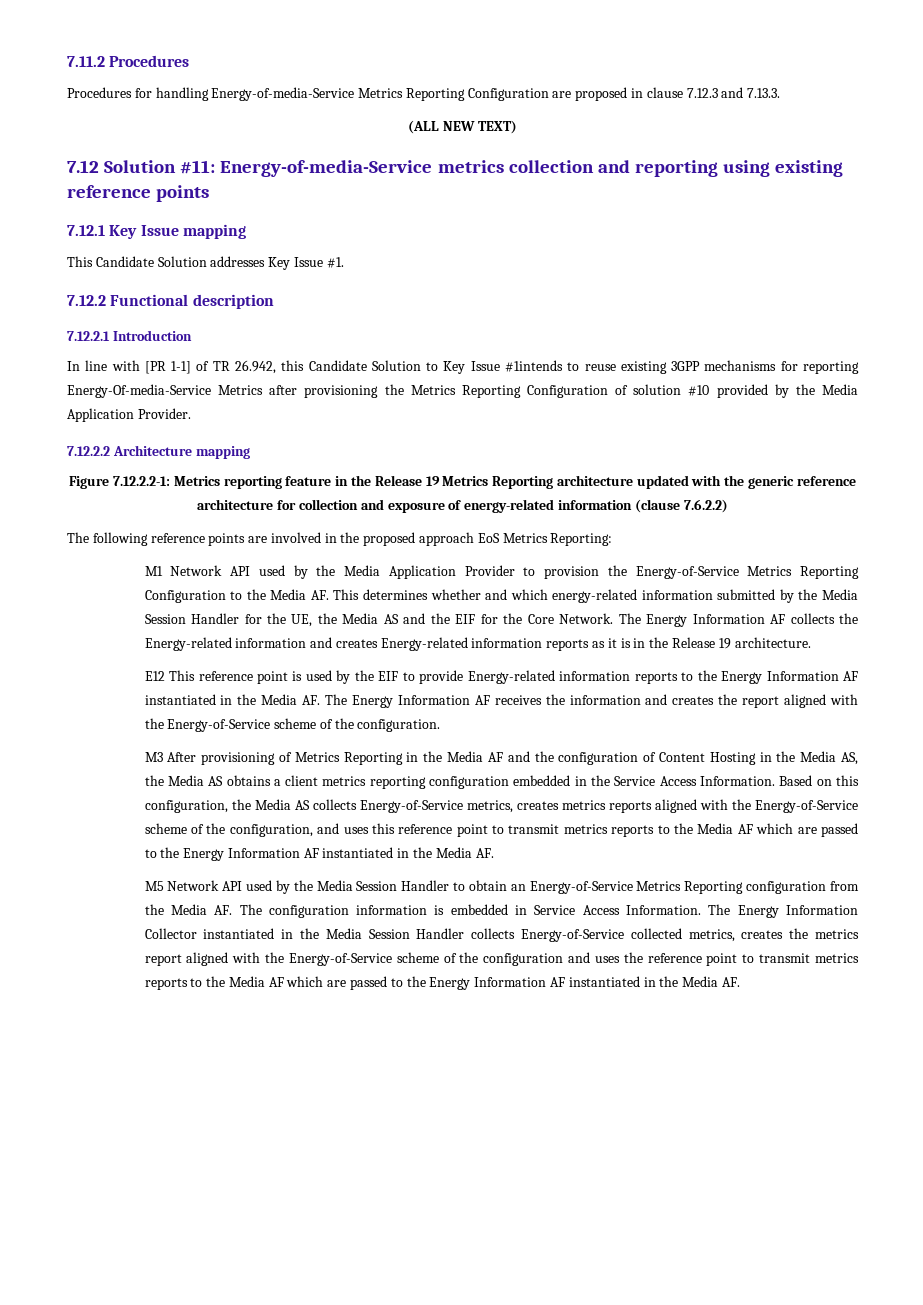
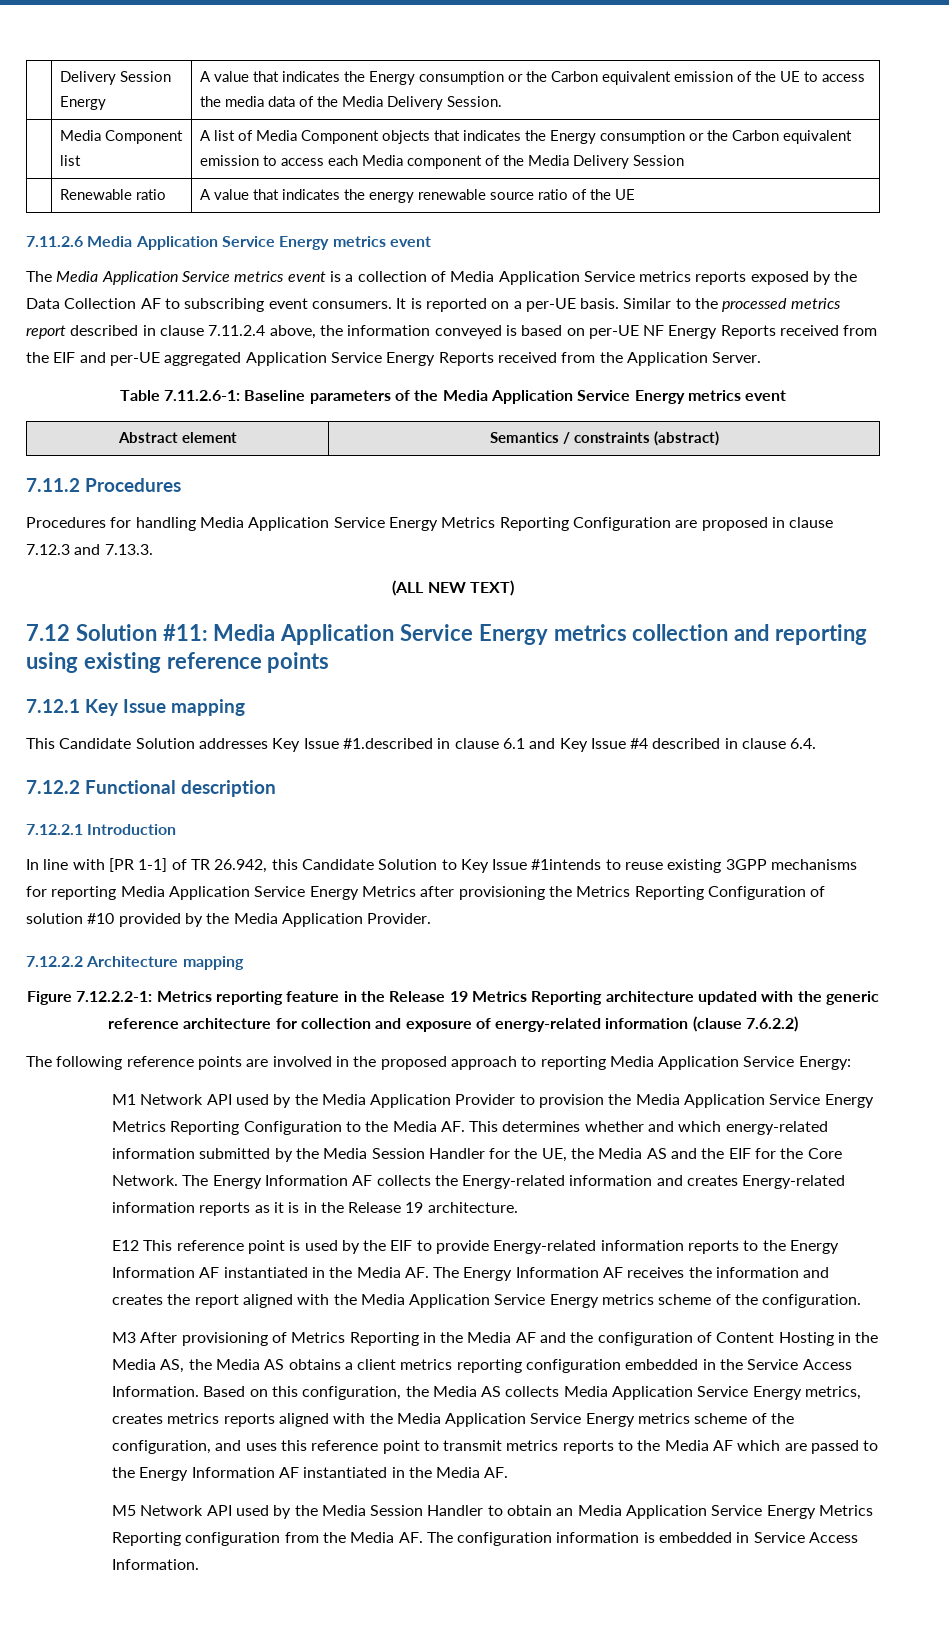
(67, 61) none -> [59,71,171,85] [59,96,106,110] [199,71,865,85] [199,96,502,110] [59,130,183,144] [59,155,81,166] [199,130,852,144] [199,155,684,169] [59,189,166,200] [199,189,635,203] [26,236,431,250] [26,271,858,285] [26,298,841,312] [26,325,878,339] [26,352,762,366] [119,390,787,404] [117,432,237,443] [489,431,719,446] | Delivery Session Energy | A value that indicates the Energy consumption or the Carbon equivalent emission of the UE to access the media data of the Media Delivery Session. // | Media Component list | A list of Media Component objects that indicates the Energy consumption or the Carbon equivalent emission to access each Media component of the Media Delivery Session // | Renewable ratio | A value that indicates the energy renewable source ratio of the UE // 7.11.2.6 Media Application Service Energy metrics event // The Media Application Service metrics event is a collection of Media Application Service metrics reports exposed by the Data Collection AF to subscribing event consumers. It is reported on a per-UE basis. Similar to the processed metrics report described in clause 7.11.2.4 above, the information conveyed is based on per-UE NF Energy Reports received from the EIF and per-UE aggregated Application Service Energy Reports received from the Application Server. // Table 7.11.2.6-1: Baseline parameters of the Media Application Service Energy metrics event // Abstract element | Semantics / constraints (abstract) //
[211,87,355,101] Energy-of-media-Service -> [199,517,438,531] Media Application Service Energy
[220,160,433,177] Energy-of-media-Service -> [213,624,548,645] Media Application Service Energy
[326,257,344,268] #1. -> [342,738,817,752] #1.described in clause 6.1 and Key Issue #4 described in clause 6.4.
[67,384,211,398] Energy-Of-media-Service -> [120,886,359,900] Media Application Service Energy
[477,533,613,546] EoS Metrics Reporting: -> [521,1056,851,1070] to reporting Media Application Service Energy:
[635,566,739,579] Energy-of-Service -> [635,1094,874,1108] Media Application Service Energy
[167,719,271,732] Energy-of-Service -> [360,1294,655,1308] Media Application Service Energy metrics
[359,800,463,813] Energy-of-Service -> [563,1386,802,1400] Media Application Service Energy
[755,800,859,813] Energy-of-Service -> [396,1413,691,1427] Media Application Service Energy metrics
[529,881,633,894] Energy-of-Service -> [577,1505,816,1519] Media Application Service Energy
[708,904,858,918] [144,928,859,942] [144,952,859,966] [144,976,740,990] The Energy Information Collector instantiated in the Media Session Handler collects Energy-of-Service collected metrics, creates the metrics report aligned with the Energy-of-Service scheme of the configuration and uses the reference point to transmit metrics reports to the Media AF which are passed to the Energy Information AF instantiated in the Media AF. -> (199, 1564) none

